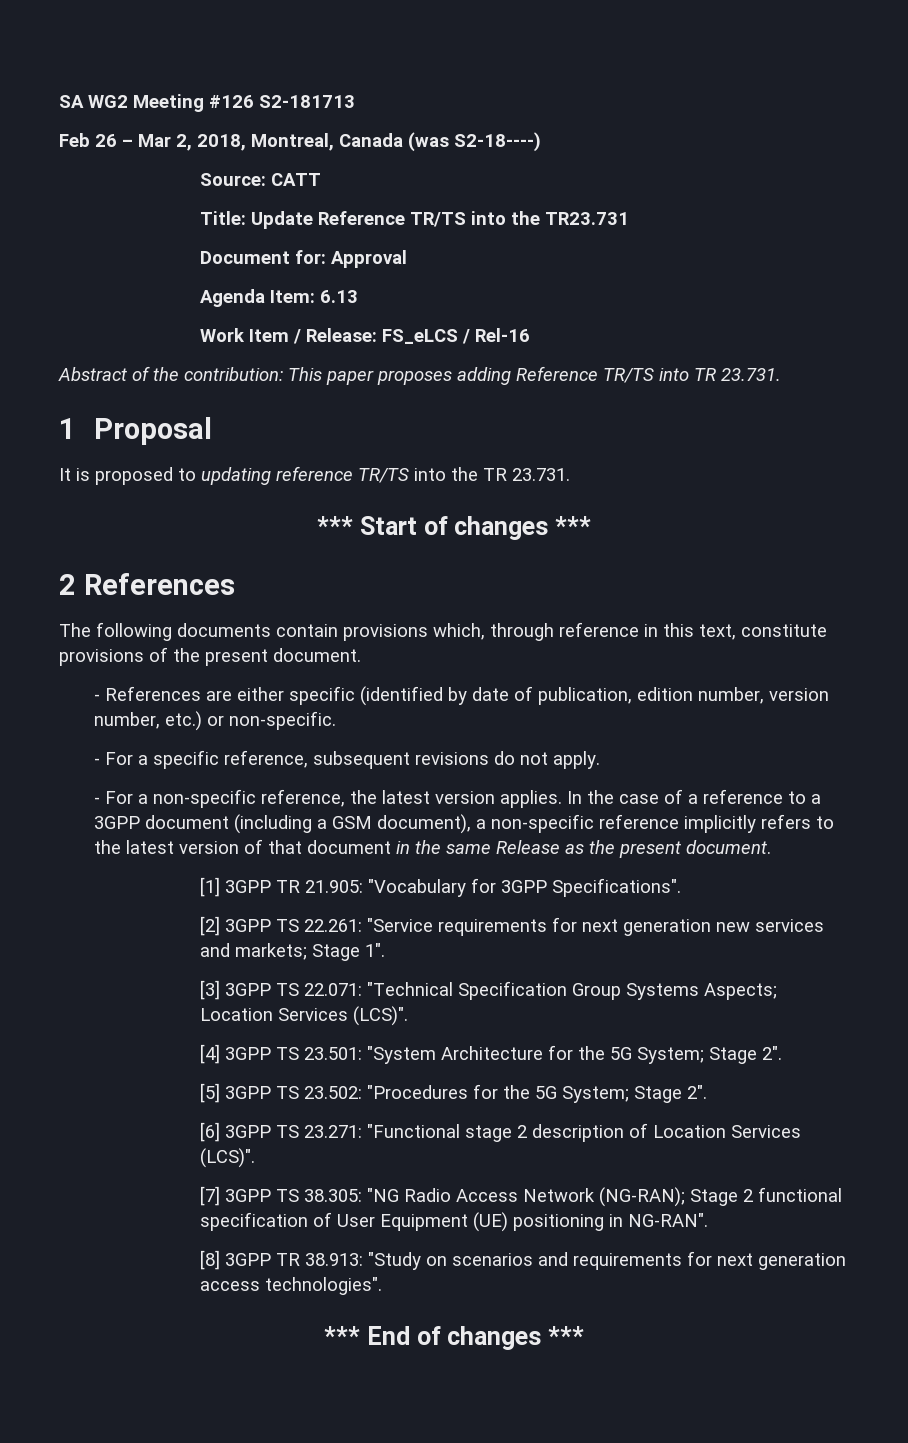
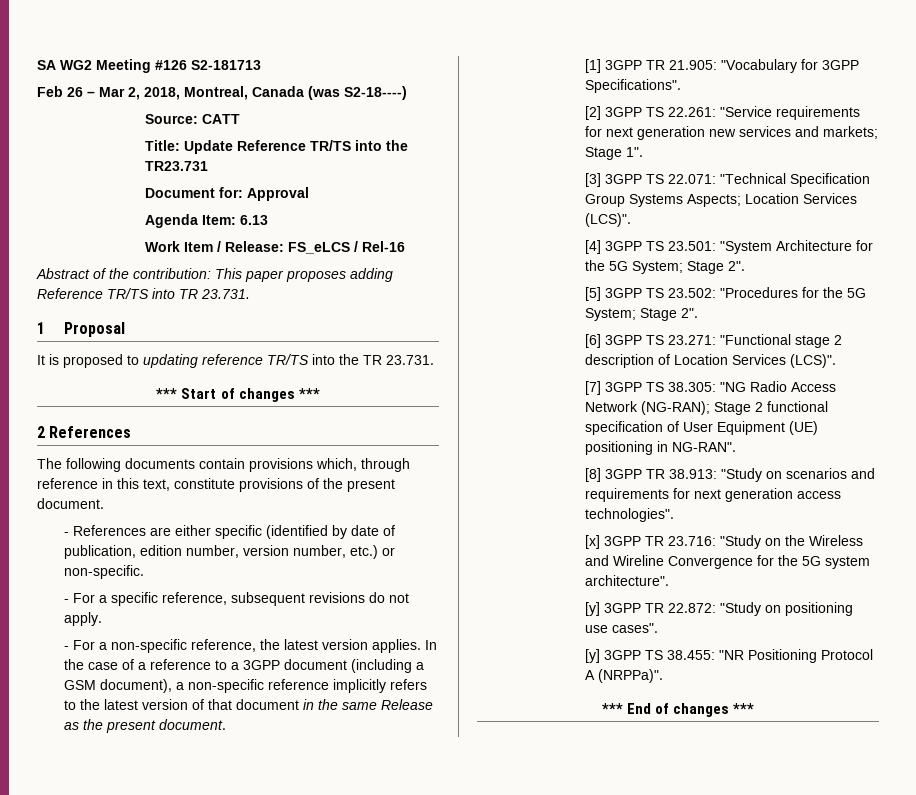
(382, 1286) none -> [585,535,864,549] [585,555,871,569] [585,575,670,586] [585,602,854,616] [585,623,659,633] [585,649,874,663] [585,669,664,683] // [x] 3GPP TR 23.716: "Study on the Wireless and Wireline Convergence for the 5G system architecture". // [y] 3GPP TR 22.872: "Study on positioning use cases". // [y] 3GPP TS 38.455: "NR Positioning Protocol A (NRPPa)".

